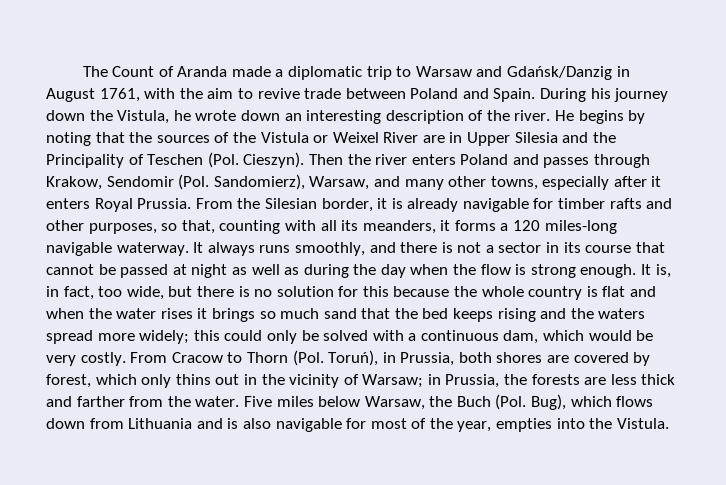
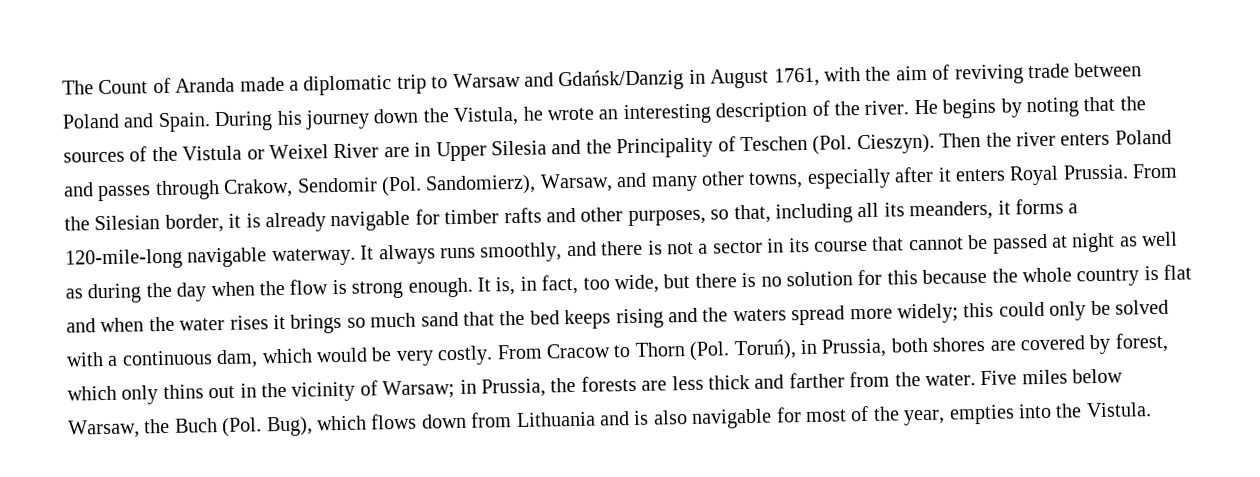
[237,88,300,99] to revive -> [932,64,1024,85] of reviving
[240,110,280,121] down -> (594, 114) none
[46,176,102,190] Krakow, -> [223,178,294,198] Crakow,
[219,220,316,234] counting with -> [774,203,853,224] including
[513,220,617,234] 120 miles-long -> [65,248,183,270] 120-mile-long

